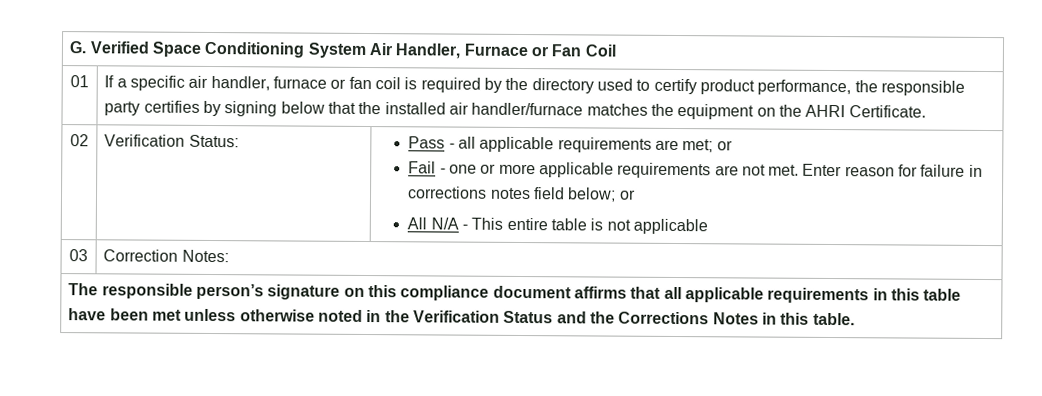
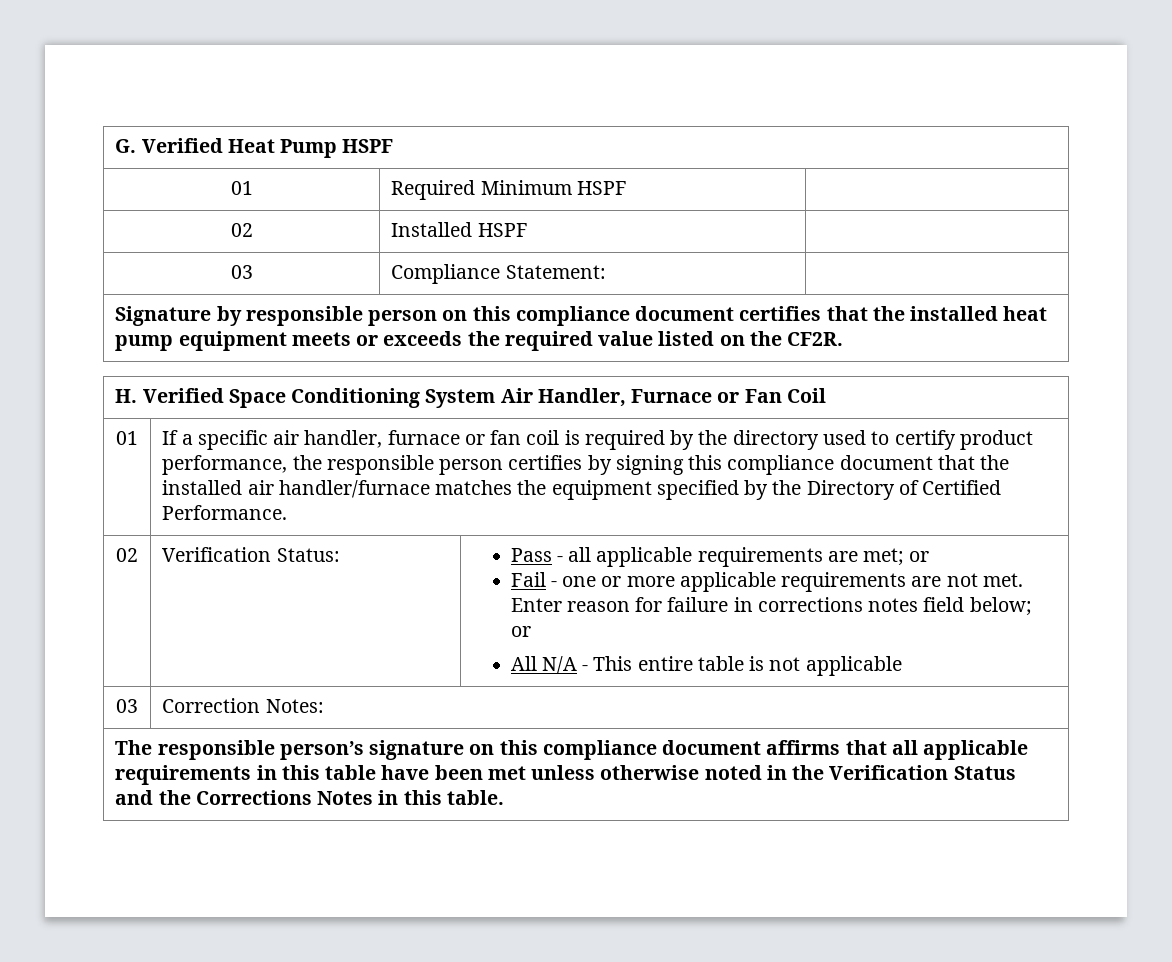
(150, 47) none -> [227,139,394,158] [230,181,253,195] [391,180,627,200] [230,223,253,237] [391,222,528,237] [230,265,253,279] [391,264,606,284] [115,306,1048,326] [115,331,844,351] [115,388,224,403] Heat Pump HSPF // 01 | Required Minimum HSPF | // 02 | Installed HSPF | // 03 | Compliance Statement: | // Signature by responsible person on this compliance document certifies that the installed heat pump equipment meets or exceeds the required value listed on the CF2R. // H. Verified
[104,101,141,116] party -> [439,459,504,475] person
[280,101,325,114] below -> [688,455,933,475] this compliance document
[756,104,926,118] on the AHRI Certificate. -> [656,480,1002,500] [162,505,288,520] specified by the Directory of Certified Performance.

